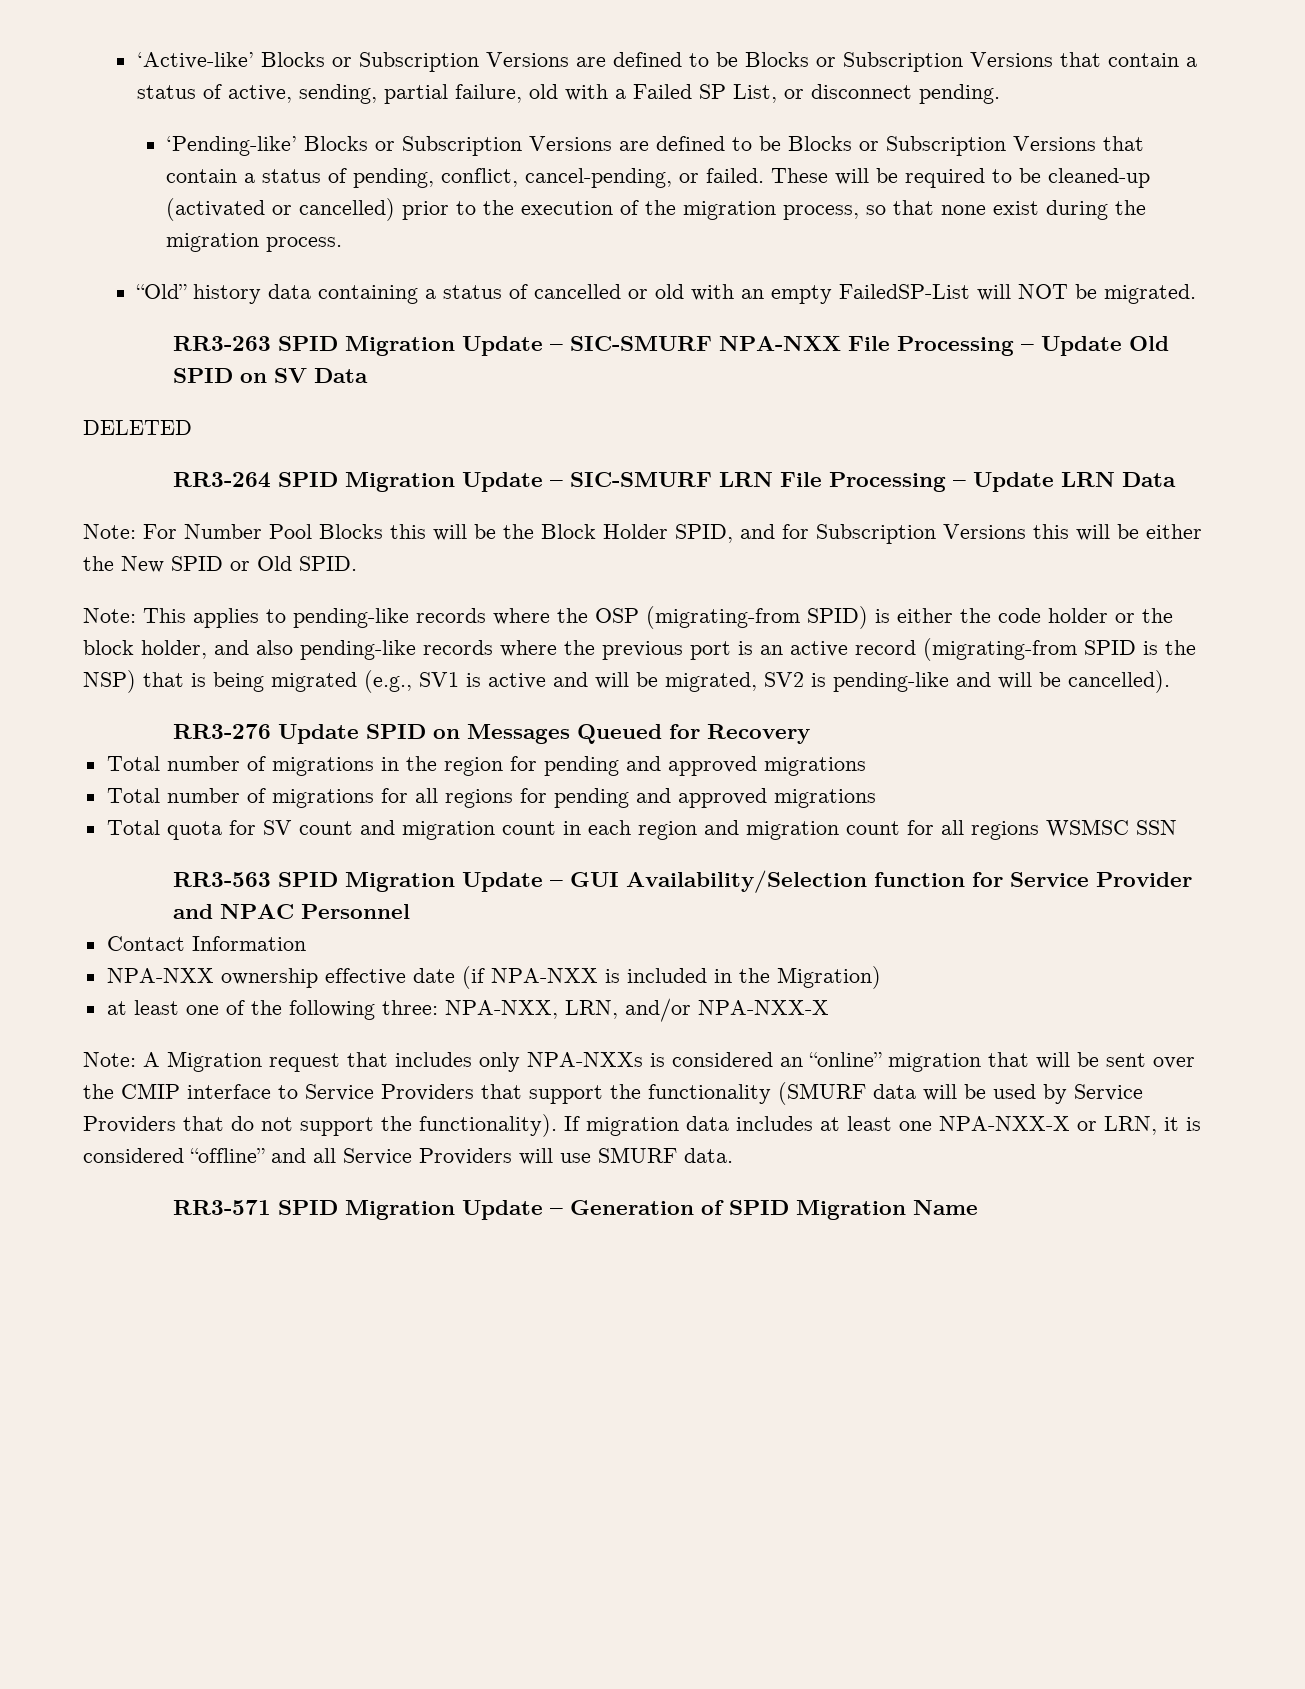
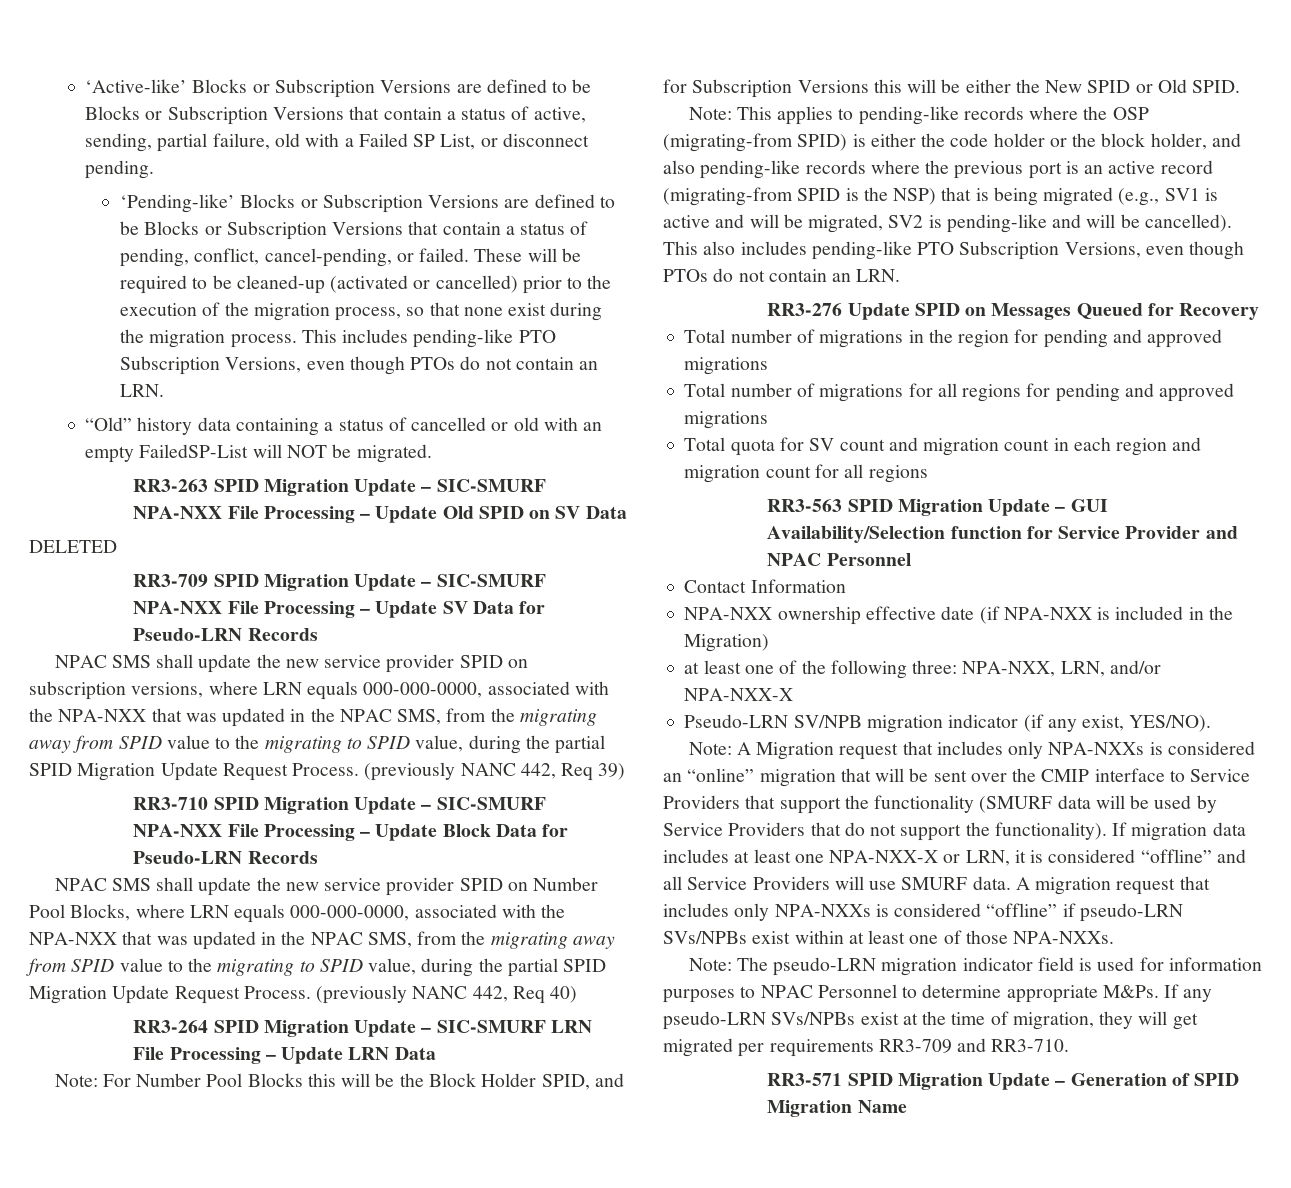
(343, 244) none -> [301,329,556,348] [119,356,599,375] [119,384,164,397] This includes pending-like PTO Subscription Versions, even though PTOs do not contain an LRN.
(192, 427) none -> [133,574,546,591] [133,601,546,618] [133,628,318,641] [54,654,528,673] [29,681,609,700] [29,708,597,727] [29,735,606,754] [29,762,626,781] [133,797,546,814] [133,824,569,841] [133,851,318,864] [54,877,599,896] [29,904,566,923] [29,931,615,950] [26,958,607,977] [29,985,578,1004] // RR3-709 SPID Migration Update – SIC-SMURF NPA-NXX File Processing – Update SV Data for Pseudo-LRN Records // NPAC SMS shall update the new service provider SPID on subscription versions, where LRN equals 000-000-0000, associated with the NPA-NXX that was updated in the NPAC SMS, from the migrating away from SPID value to the migrating to SPID value, during the partial SPID Migration Update Request Process. (previously NANC 442, Req 39) // RR3-710 SPID Migration Update – SIC-SMURF NPA-NXX File Processing – Update Block Data for Pseudo-LRN Records // NPAC SMS shall update the new service provider SPID on Number Pool Blocks, where LRN equals 000-000-0000, associated with the NPA-NXX that was updated in the NPAC SMS, from the migrating away from SPID value to the migrating to SPID value, during the partial SPID Migration Update Request Process. (previously NANC 442, Req 40)
(1170, 681) none -> [663,241,1245,260] [663,268,901,282] This also includes pending-like PTO Subscription Versions, even though PTOs do not contain an LRN.
[1045,819,1177,837] WSMSC SSN -> (928, 474) none
(829, 1007) none -> [684,714,1212,733] // Pseudo-LRN SV/NPB migration indicator (if any exist, YES/NO).
(733, 1155) none -> [1015,876,1210,895] [663,903,1183,922] [663,930,1115,944] [688,957,1262,976] [663,984,1213,1003] [663,1011,1198,1030] [663,1038,1070,1057] A migration request that includes only NPA-NXXs is considered “offline” if pseudo-LRN SVs/NPBs exist within at least one of those NPA-NXXs. // Note: The pseudo-LRN migration indicator field is used for information purposes to NPAC Personnel to determine appropriate M&Ps. If any pseudo-LRN SVs/NPBs exist at the time of migration, they will get migrated per requirements RR3-709 and RR3-710.

